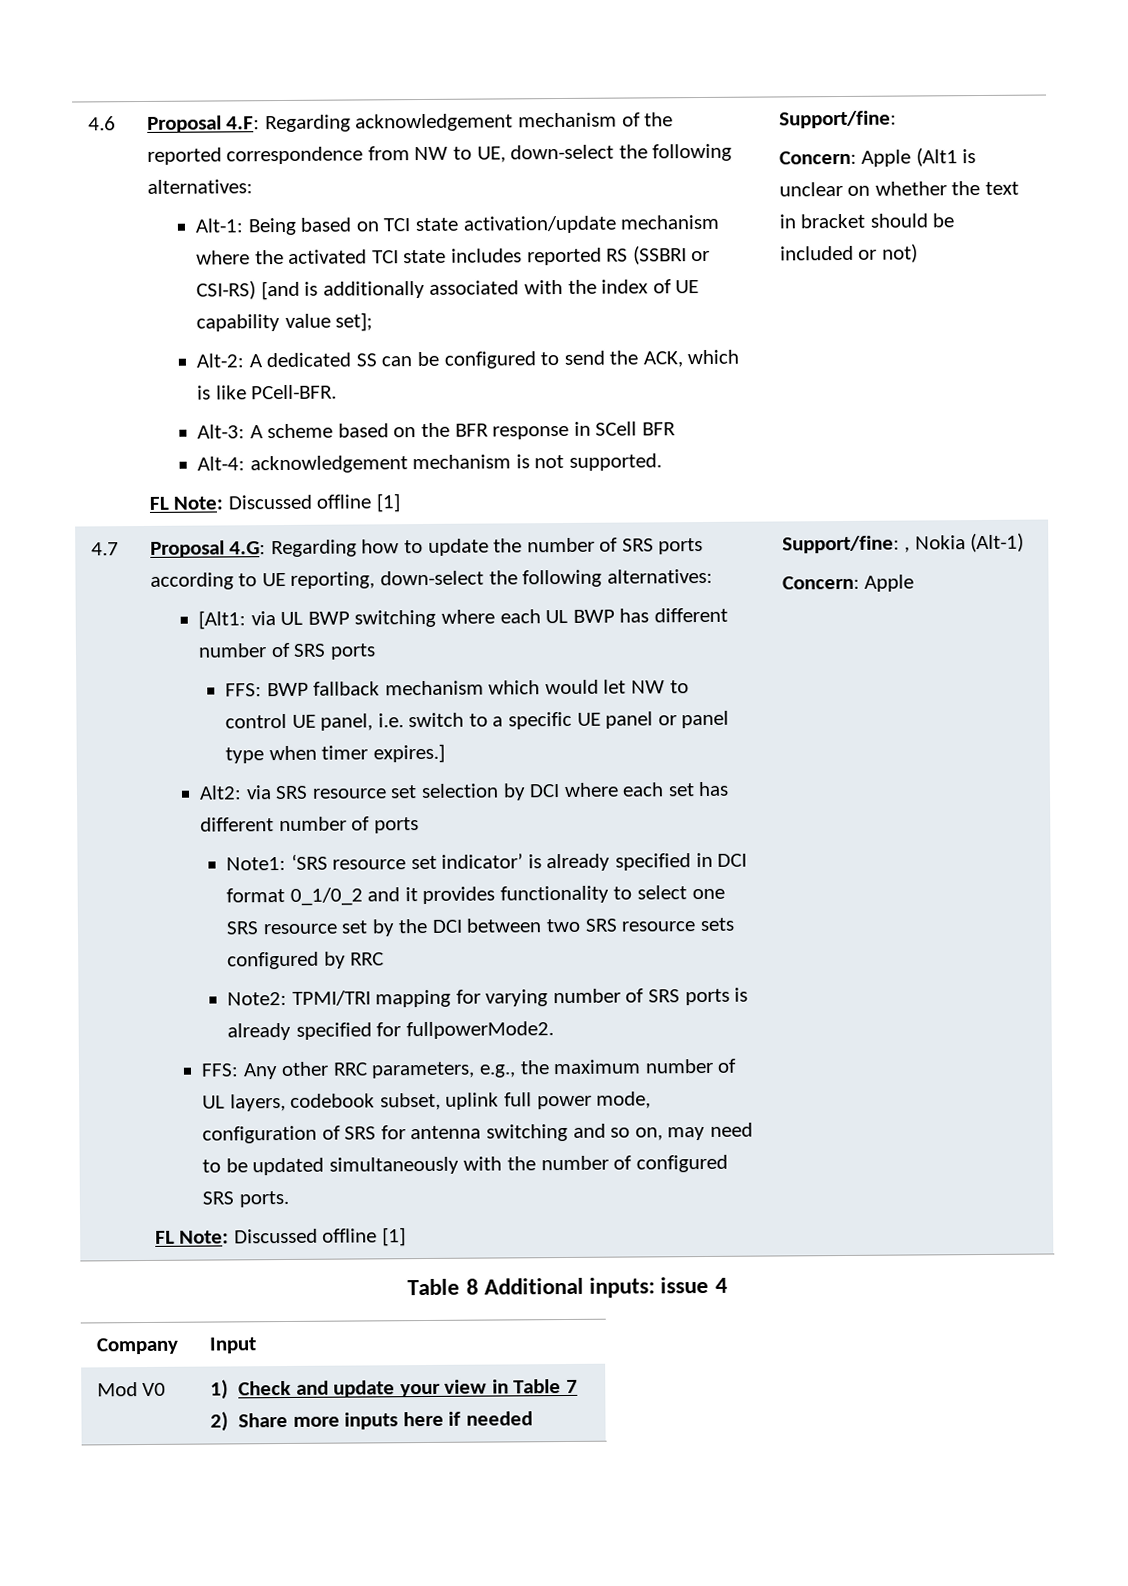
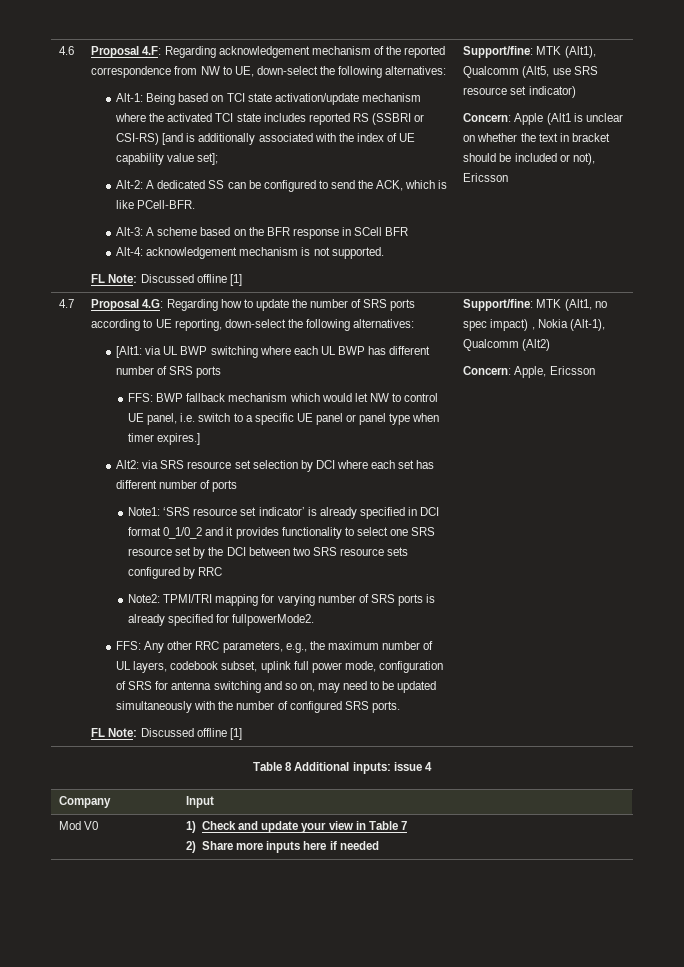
(897, 119) none -> [536,46,596,58] [463,66,598,78] [463,86,576,98] MTK (Alt1), Qualcomm (Alt5, use SRS resource set indicator)
[881,243,918,263] not) -> [572,153,595,165] [463,173,509,182] not), Ericsson
[904,532,1025,553] [781,574,915,592] , Nokia (Alt-1) // Concern: Apple -> [536,299,607,311] [463,319,605,331] [463,339,551,351] [463,366,595,378] MTK (Alt1, no spec impact) , Nokia (Alt-1), Qualcomm (Alt2) // Concern: Apple, Ericsson

